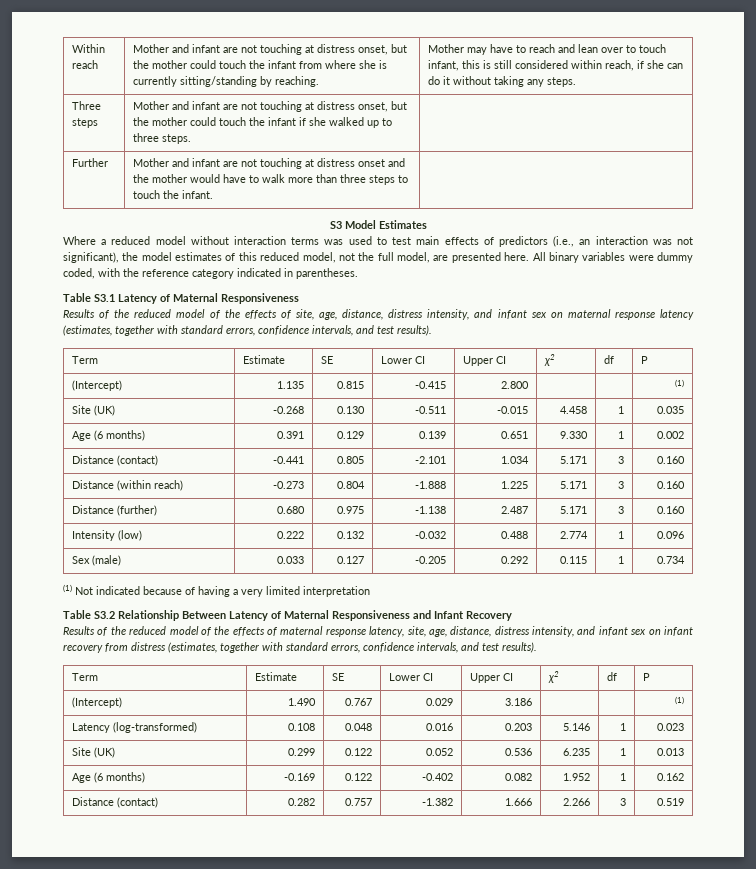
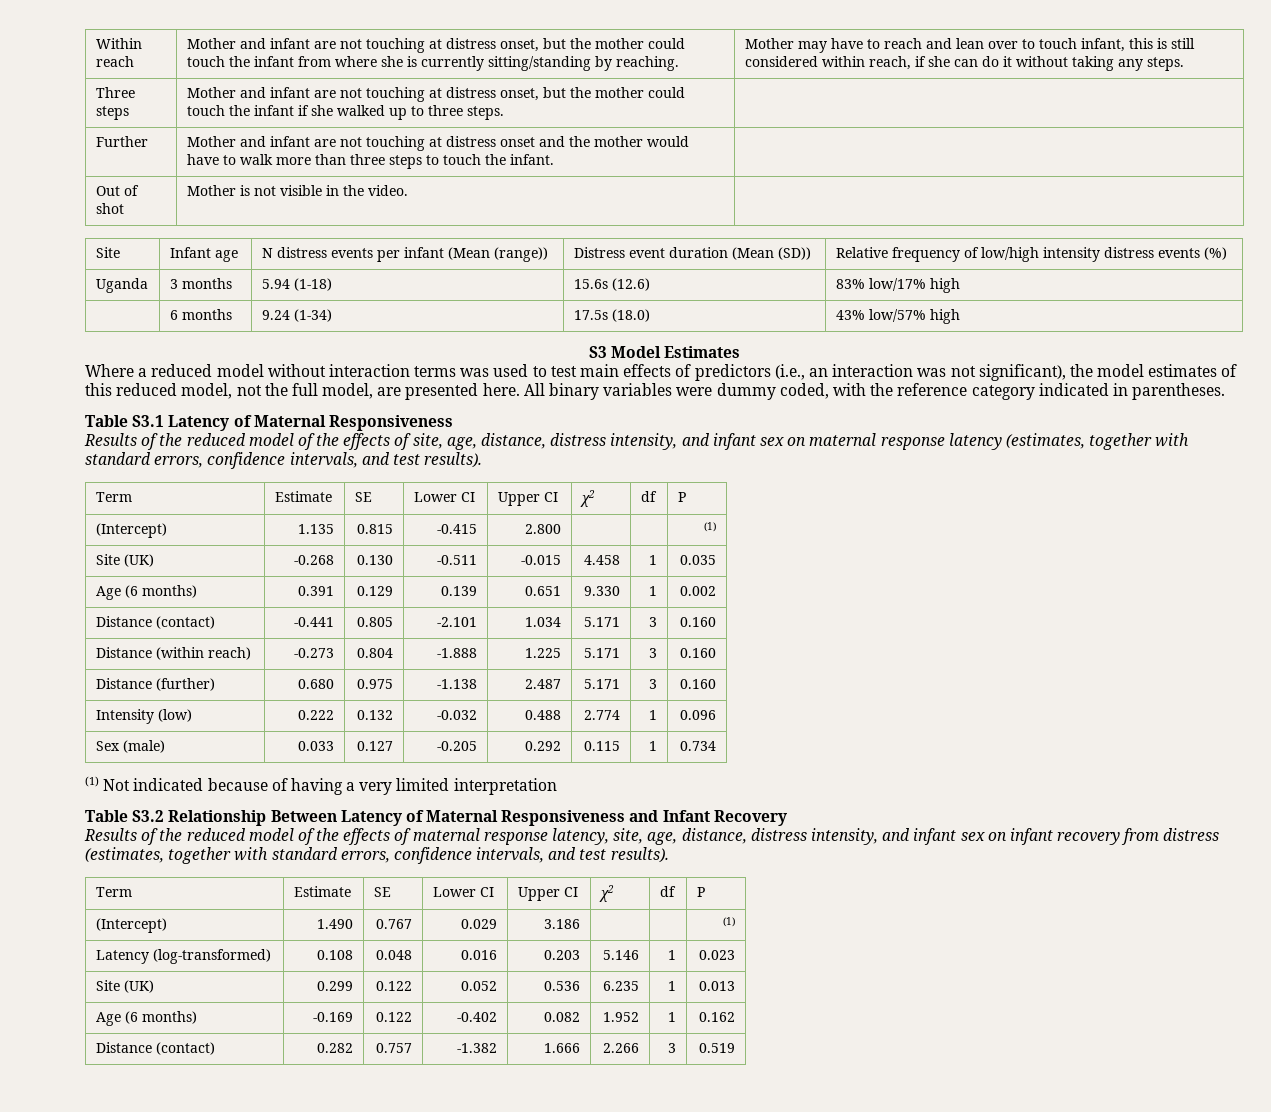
(213, 194) none -> [95,185,139,196] [95,203,124,214] [186,185,408,196] [95,247,120,258] [169,247,238,262] [261,247,548,262] [573,247,811,260] [835,247,1227,262] [95,278,148,293] [169,278,232,289] [261,278,332,291] [573,278,650,291] [835,278,960,293] [169,309,232,320] [261,309,332,322] [573,309,650,322] [835,309,960,324] // Out of shot | Mother is not visible in the video. | // Site | Infant age | N distress events per infant (Mean (range)) | Distress event duration (Mean (SD)) | Relative frequency of low/high intensity distress events (%) // Uganda | 3 months | 5.94 (1-18) | 15.6s (12.6) | 83% low/17% high // | 6 months | 9.24 (1-34) | 17.5s (18.0) | 43% low/57% high

